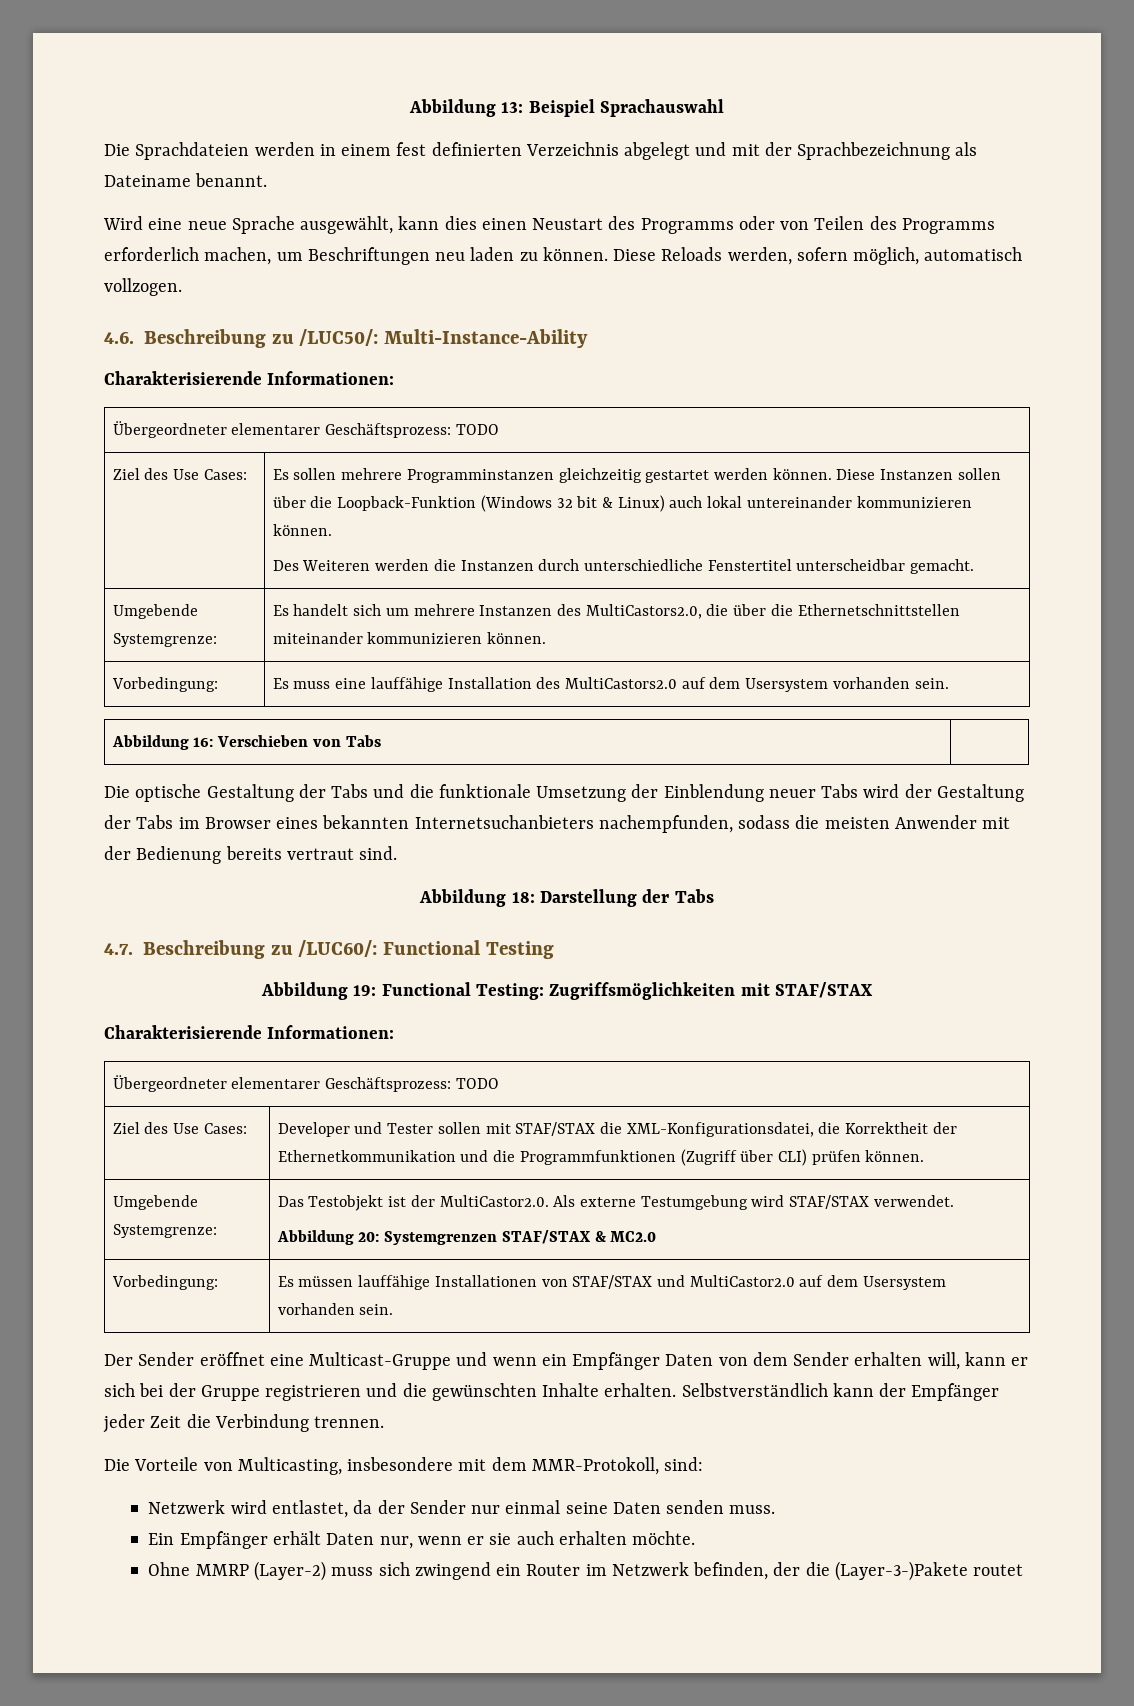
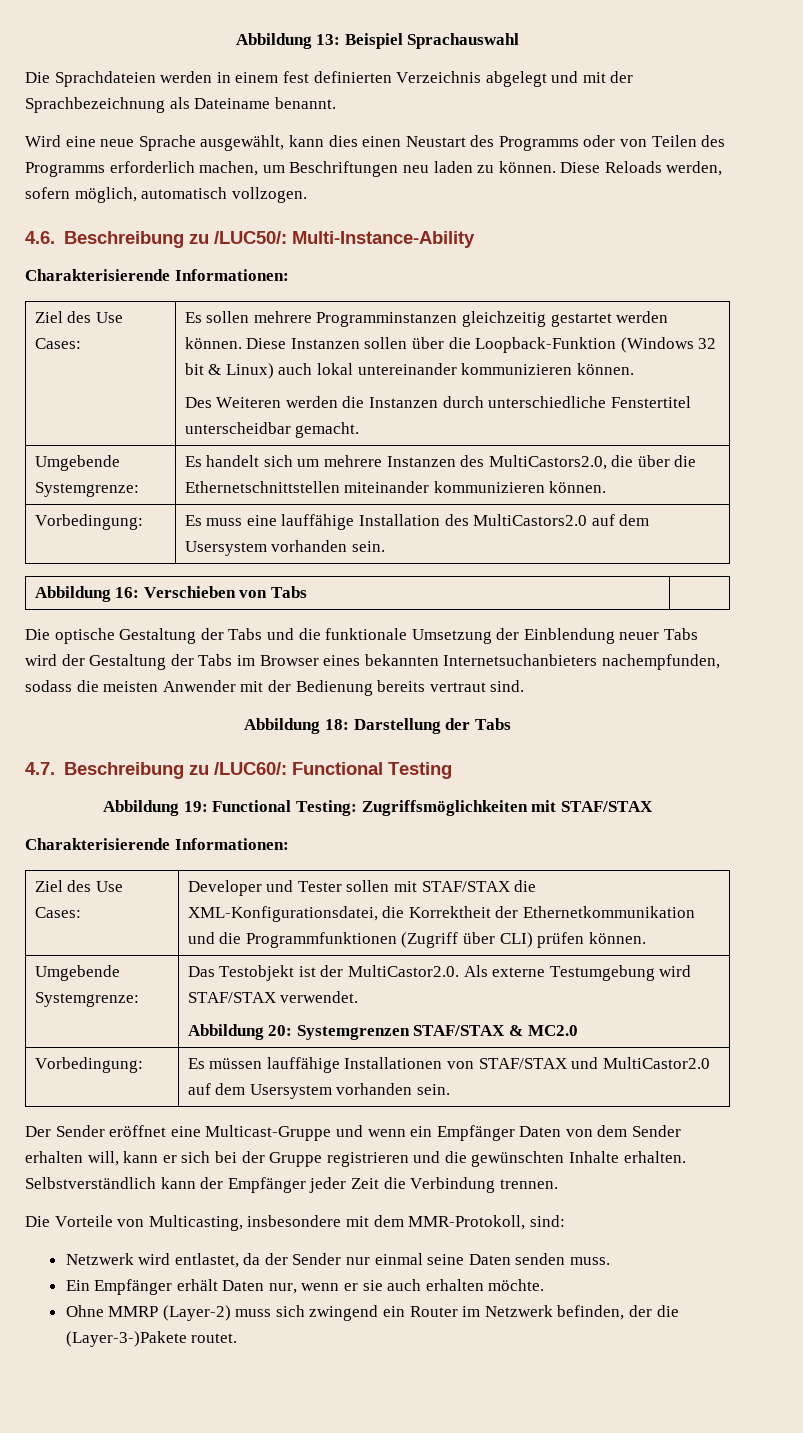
[112,421,499,438] // Übergeordneter elementarer Geschäftsprozess: TODO -> (289, 275) none
[112,1075,499,1092] // Übergeordneter elementarer Geschäftsprozess: TODO -> (289, 844) none
[973,1564,1024,1576] routet -> [191,1333,238,1343] routet.

